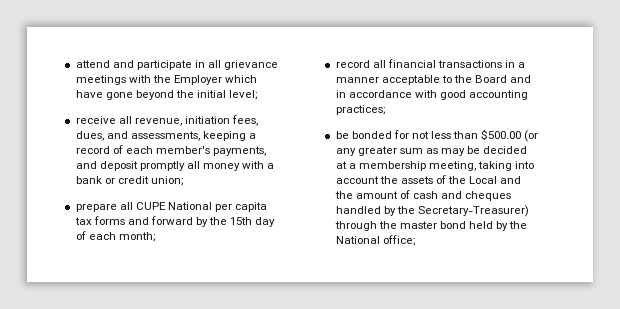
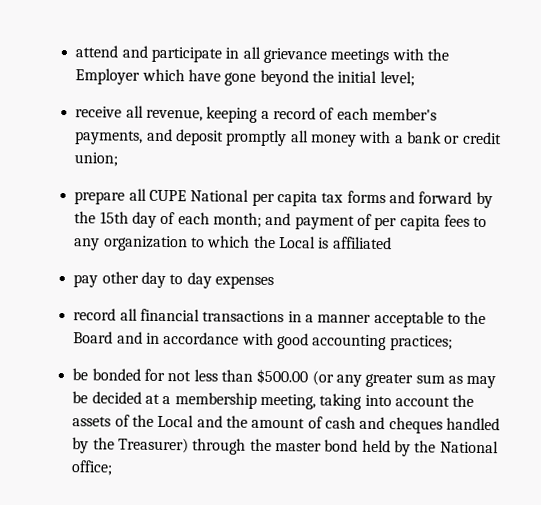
[184,115,259,126] [75,131,200,141] initiation fees, dues, and assessments, -> (204, 115) none
(155, 237) none -> [265,212,488,231] [74,235,392,252] [73,271,275,290] and payment of per capita fees to any organization to which the Local is affiliated // pay other day to day expenses
[417,205,529,217] Secretary-Treasurer) -> [118,437,190,454] Treasurer)

